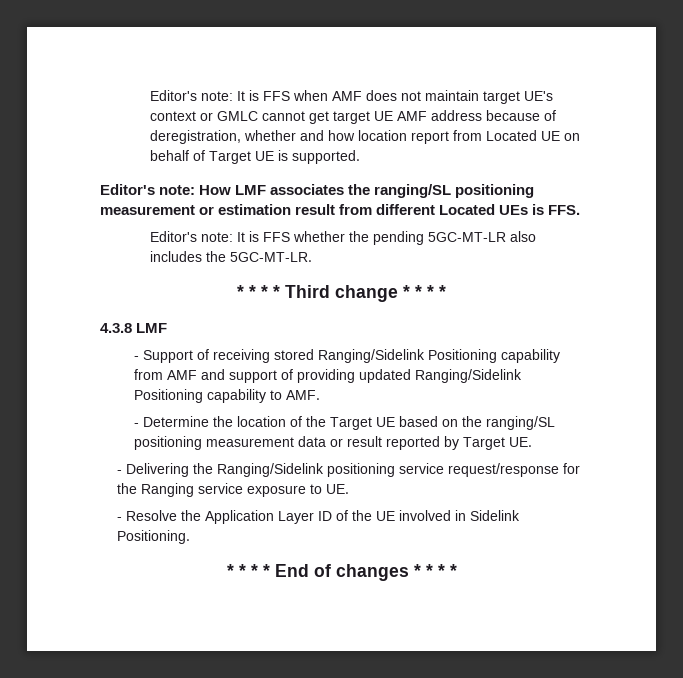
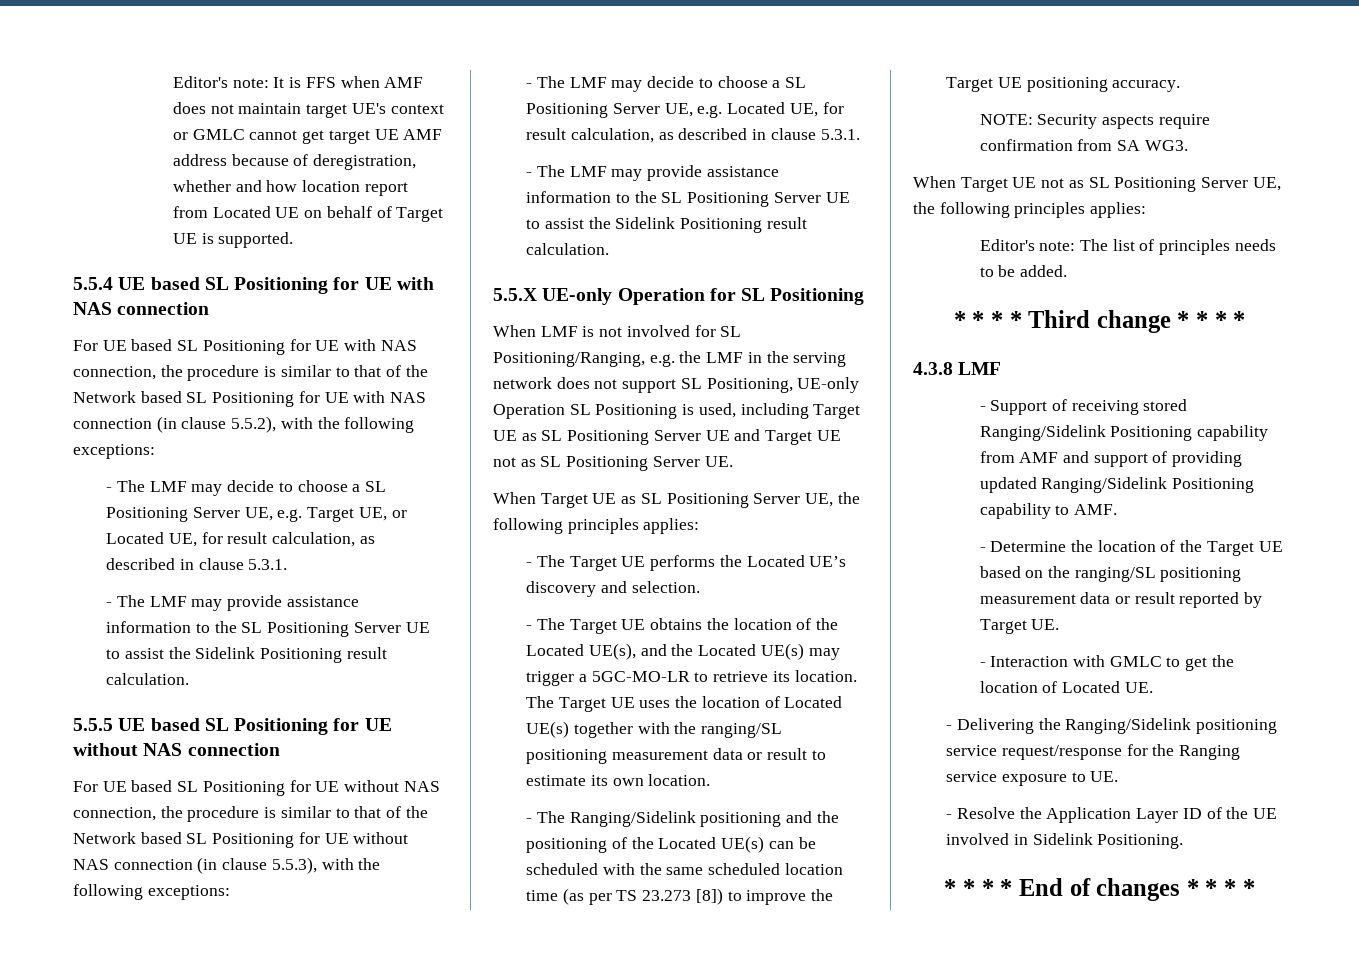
[100,184,535,198] [100,204,581,215] [150,231,537,245] [150,251,313,262] Editor's note: How LMF associates the ranging/SL positioning measurement or estimation result from different Located UEs is FFS. // Editor's note: It is FFS whether the pending 5GC-MT-LR also includes the 5GC-MT-LR. -> [73,277,434,294] [73,302,210,315] [73,339,417,355] [73,365,428,381] [73,391,427,407] [73,416,415,433] [73,444,155,459] [106,480,387,496] [106,507,407,522] [106,532,375,547] [106,558,288,570] [106,595,359,611] [106,621,430,637] [106,647,387,663] [106,673,190,685] [73,718,392,735] [73,743,280,756] [73,780,440,796] [73,806,428,822] [73,832,409,848] [73,857,381,874] [73,884,230,900] [526,76,807,92] [526,102,844,118] [526,128,860,143] [526,165,779,181] [526,191,850,207] [526,217,807,233] [526,243,610,255] [493,288,865,305] [493,325,742,337] [493,351,847,367] [493,377,860,393] [493,403,861,419] [493,429,841,445] [493,456,733,471] [493,492,860,508] [493,518,700,534] [526,555,847,571] [526,581,700,597] [526,618,839,634] [526,643,840,660] [526,670,857,686] [526,696,843,712] [526,721,783,738] [526,748,826,764] [526,774,711,786] [526,811,839,827] [526,836,816,853] [526,863,843,875] [526,888,834,905] [946,77,1181,92] [979,114,1210,129] [979,139,1188,151] [913,176,1281,192] [913,202,1147,218] [979,239,1276,255] [979,265,1068,277] 5.5.4 UE based SL Positioning for UE with NAS connection // For UE based SL Positioning for UE with NAS connection, the procedure is similar to that of the Network based SL Positioning for UE with NAS connection (in clause 5.5.2), with the following exceptions: // - The LMF may decide to choose a SL Positioning Server UE, e.g. Target UE, or Located UE, for result calculation, as described in clause 5.3.1. // - The LMF may provide assistance information to the SL Positioning Server UE to assist the Sidelink Positioning result calculation. // 5.5.5 UE based SL Positioning for UE without NAS connection // For UE based SL Positioning for UE without NAS connection, the procedure is similar to that of the Network based SL Positioning for UE without NAS connection (in clause 5.5.3), with the following exceptions: // - The LMF may decide to choose a SL Positioning Server UE, e.g. Located UE, for result calculation, as described in clause 5.3.1. // - The LMF may provide assistance information to the SL Positioning Server UE to assist the Sidelink Positioning result calculation. // 5.5.X UE-only Operation for SL Positioning // When LMF is not involved for SL Positioning/Ranging, e.g. the LMF in the serving network does not support SL Positioning, UE-only Operation SL Positioning is used, including Target UE as SL Positioning Server UE and Target UE not as SL Positioning Server UE. // When Target UE as SL Positioning Server UE, the following principles applies: // - The Target UE performs the Located UE’s discovery and selection. // - The Target UE obtains the location of the Located UE(s), and the Located UE(s) may trigger a 5GC-MO-LR to retrieve its location. The Target UE uses the location of Located UE(s) together with the ranging/SL positioning measurement data or result to estimate its own location. // - The Ranging/Sidelink positioning and the positioning of the Located UE(s) can be scheduled with the same scheduled location time (as per TS 23.273 [8]) to improve the Target UE positioning accuracy. // NOTE: Security aspects require confirmation from SA WG3. // When Target UE not as SL Positioning Server UE, the following principles applies: // Editor's note: The list of principles needs to be added.
(532, 442) none -> [979,655,1234,671] [979,681,1153,693] // - Interaction with GMLC to get the location of Located UE.

